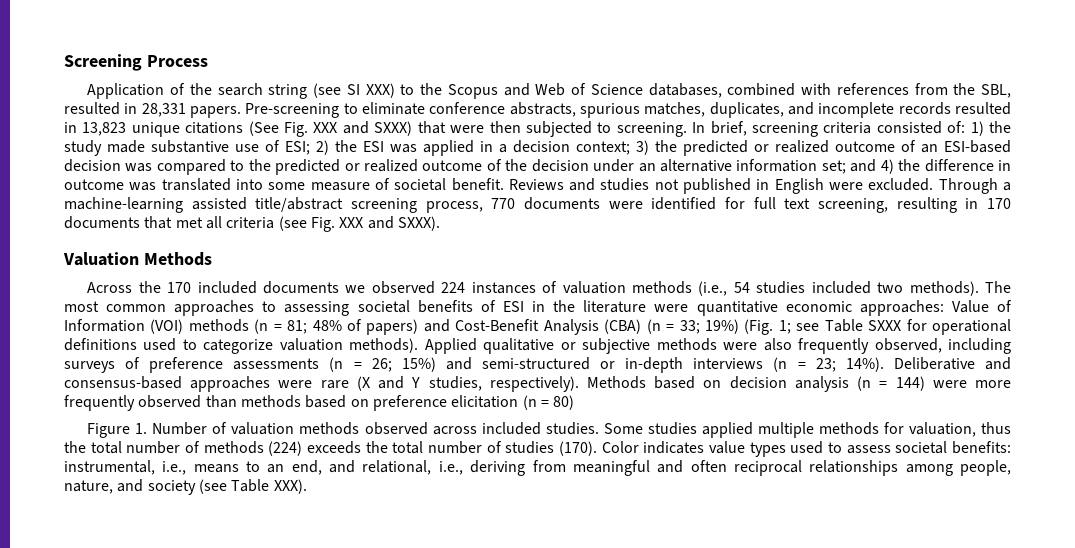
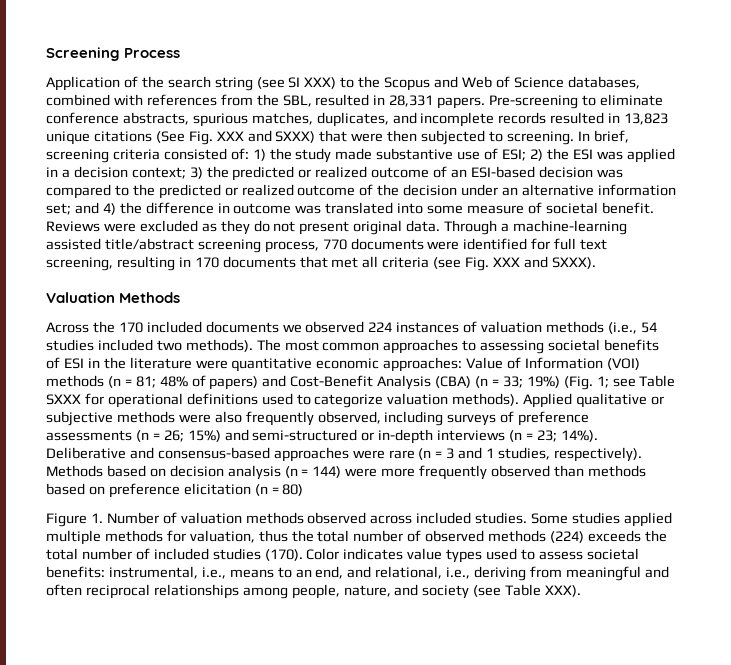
[569,178,934,194] and studies not published in English were excluded. -> [103,220,441,235] were excluded as they do not present original data.
[356,376,421,391] (X and Y -> [418,447,495,460] (n = 3 and 1
(200, 447) none -> [425,530,485,542] observed
(502, 447) none -> [153,548,209,560] included

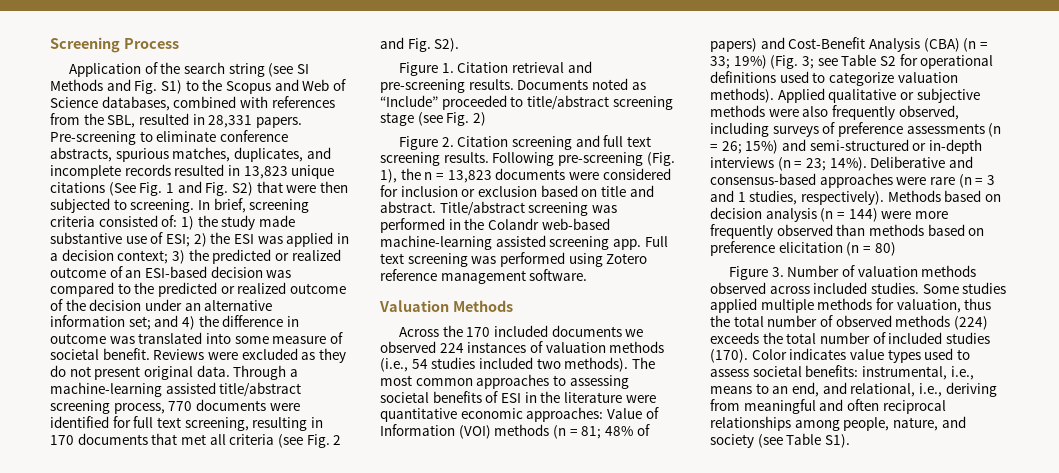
[304,77,337,89] XXX) -> [50,79,182,94] Methods and Fig. S1)
[216,130,316,143] XXX and SXXX) -> [165,181,253,196] 1 and Fig. S2)
[493,256,596,269] XXX and SXXX). -> [333,435,342,445] [380,37,460,52] [399,61,592,76] [380,78,646,93] [380,95,673,110] [380,112,486,126] [399,135,651,150] [380,152,675,166] [380,168,671,183] [380,185,654,197] [380,201,617,216] [380,218,610,233] [380,235,668,250] [380,252,648,267] [380,269,588,284] 2 and Fig. S2). // Figure 1. Citation retrieval and pre-screening results. Documents noted as “Include” proceeded to title/abstract screening stage (see Fig. 2) // Figure 2. Citation screening and full text screening results. Following pre-screening (Fig. 1), the n = 13,823 documents were considered for inclusion or exclusion based on title and abstract. Title/abstract screening was performed in the Colandr web-based machine-learning assisted screening app. Full text screening was performed using Zotero reference management software.
[596,376,609,388] 1; -> [801,56,814,69] 3;
[46,394,81,405] SXXX -> [879,56,896,66] S2
[90,513,103,523] 1. -> [771,267,784,277] 3.
[545,585,582,597] XXX). -> [824,434,850,448] S1).

